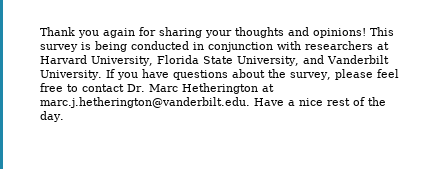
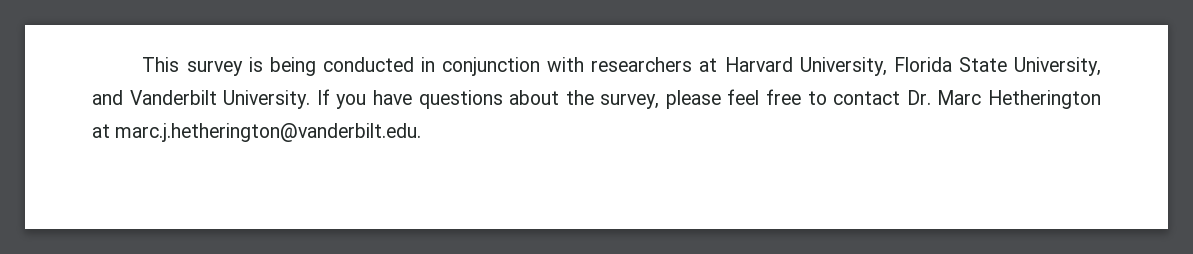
[40,27,366,38] Thank you again for sharing your thoughts and opinions! -> (142, 64) none
[254,97,386,106] [40,111,64,122] Have a nice rest of the day. -> (422, 132) none

